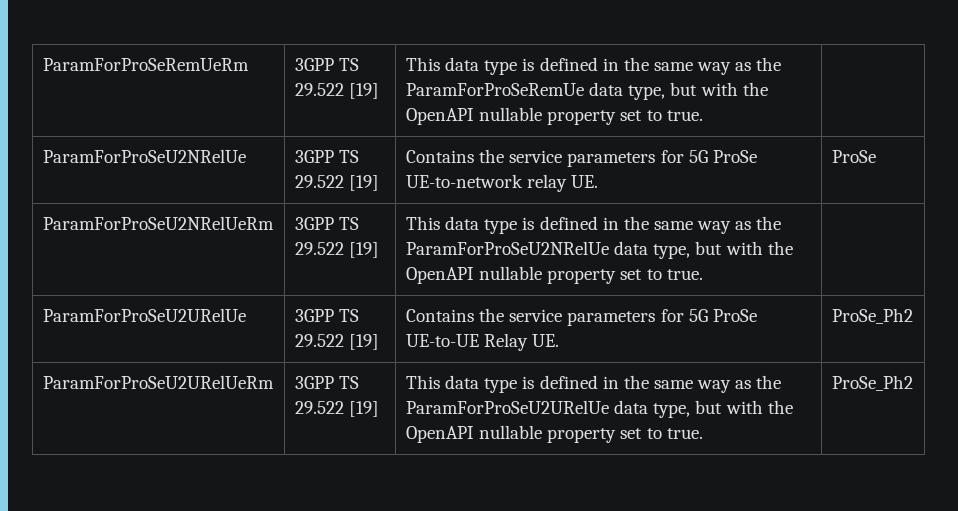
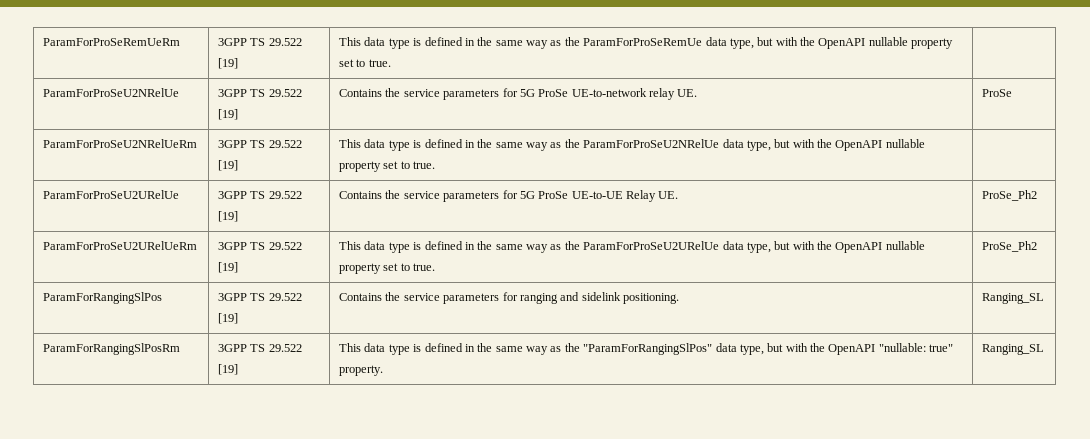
(913, 383) none -> [43,292,163,304] [218,293,302,301] [218,313,239,324] [339,292,680,304] [982,293,1045,304] [43,343,181,355] [218,344,302,352] [218,364,239,375] [339,343,954,355] [339,365,384,376] [982,344,1045,355] // ParamForRangingSlPos | 3GPP TS 29.522 [19] | Contains the service parameters for ranging and sidelink positioning. | Ranging_SL // ParamForRangingSlPosRm | 3GPP TS 29.522 [19] | This data type is defined in the same way as the "ParamForRangingSlPos" data type, but with the OpenAPI "nullable: true" property. | Ranging_SL

